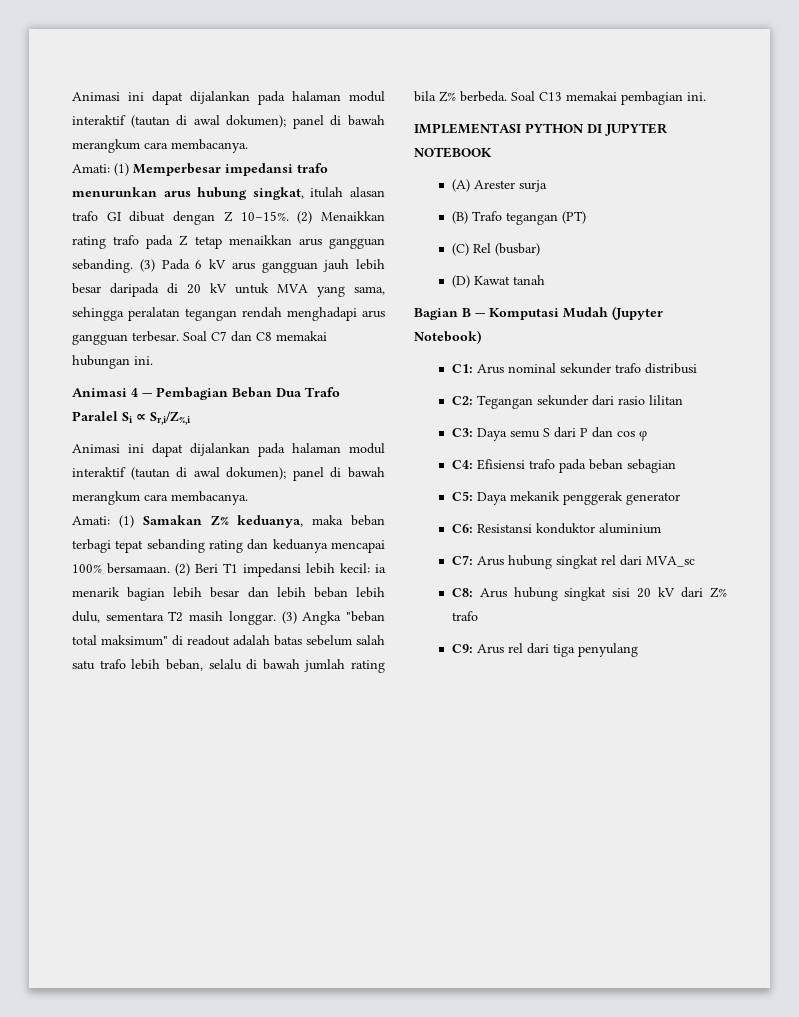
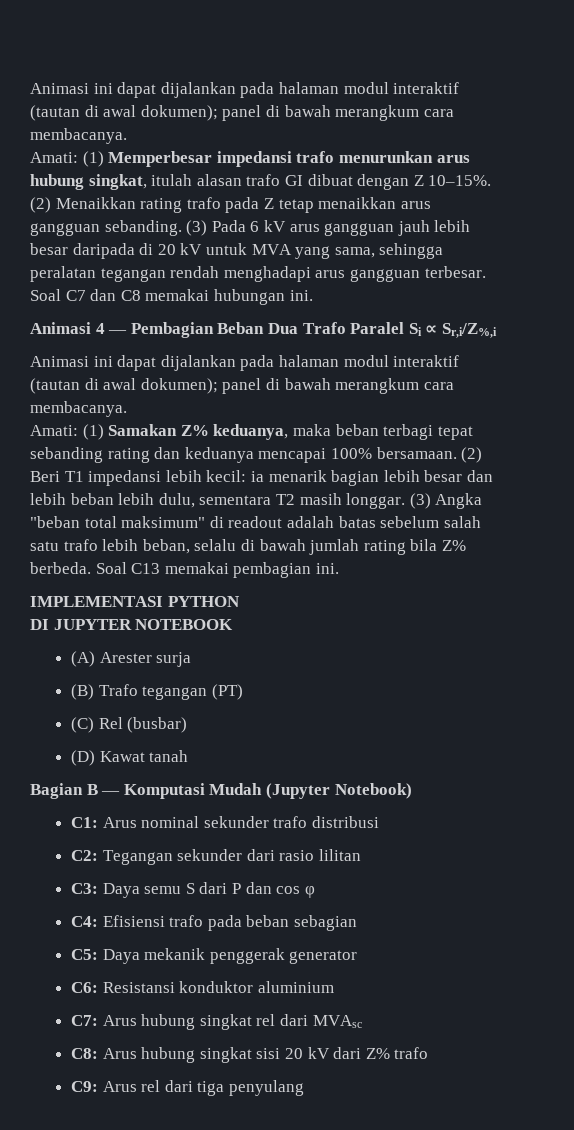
(584, 128) none -> (240, 601) //
[645,556,695,567] MVA_sc -> [312,1015,362,1028] MVAsc

